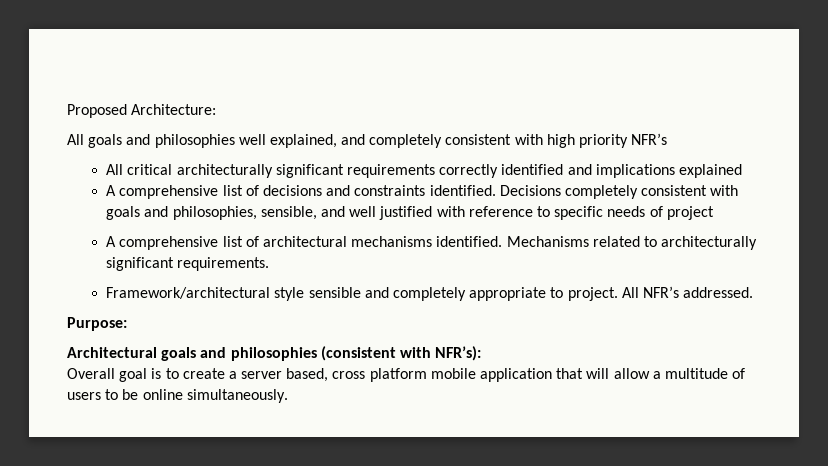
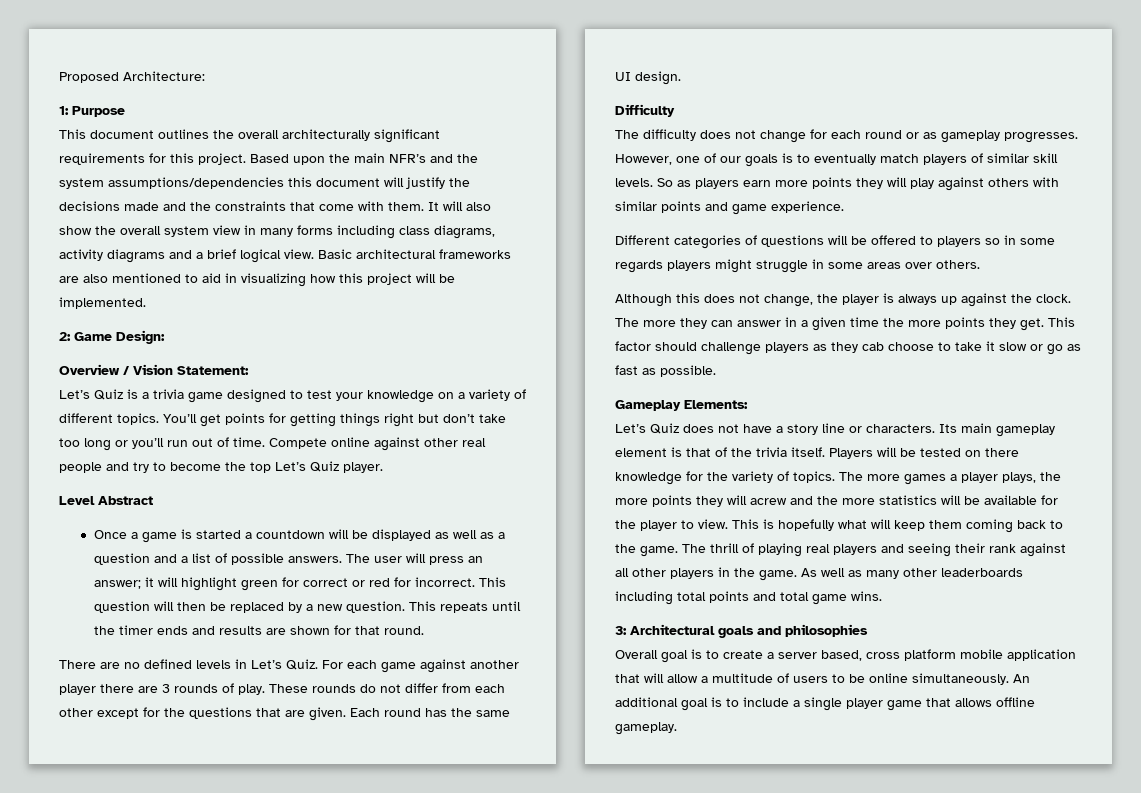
[67,133,668,148] [106,164,742,178] [106,185,739,199] [106,206,714,220] [106,236,758,250] [106,257,270,271] [106,286,754,301] [67,317,127,331] All goals and philosophies well explained, and completely consistent with high priority NFR’s // All critical architecturally significant requirements correctly identified and implications explained // A comprehensive list of decisions and constraints identified. Decisions completely consistent with goals and philosophies, sensible, and well justified with reference to specific needs of project // A comprehensive list of architectural mechanisms identified. Mechanisms related to architecturally significant requirements. // Framework/architectural style sensible and completely appropriate to project. All NFR’s addressed. // Purpose: // -> [59,106,125,117] [59,129,440,143] [59,153,478,165] [59,177,470,189] [59,201,491,211] [59,225,495,239] [59,249,511,263] [59,273,455,287] [59,297,146,309] [59,330,165,344] [59,364,249,375] [59,389,526,403] [59,413,506,427] [59,437,486,451] [59,461,383,473] [59,496,153,505] [94,529,506,543] [94,553,484,565] [94,577,507,591] [94,601,522,613] [94,625,425,635] [59,659,519,673] [59,683,505,695] [59,707,510,721] [615,71,681,85] [615,104,675,117] [615,129,1078,143] [615,153,1058,167] [615,177,1059,191] [615,201,844,215] [615,235,1055,249] [615,259,980,273] [615,293,1071,307] [615,317,1075,331] [615,341,1081,355] [615,365,716,377] [615,400,748,411] [615,423,1055,437] [615,447,1019,459] [615,471,1061,485] [615,495,1058,507] [615,519,1063,533] [615,543,1066,557] [615,567,1023,581] [615,591,882,605] [615,626,627,635] 1: Purpose // This document outlines the overall architecturally significant requirements for this project. Based upon the main NFR’s and the system assumptions/dependencies this document will justify the decisions made and the constraints that come with them. It will also show the overall system view in many forms including class diagrams, activity diagrams and a brief logical view. Basic architectural frameworks are also mentioned to aid in visualizing how this project will be implemented. // 2: Game Design: // Overview / Vision Statement: // Let’s Quiz is a trivia game designed to test your knowledge on a variety of different topics. You’ll get points for getting things right but don’t take too long or you’ll run out of time. Compete online against other real people and try to become the top Let’s Quiz player. // Level Abstract // Once a game is started a countdown will be displayed as well as a question and a list of possible answers. The user will press an answer; it will highlight green for correct or red for incorrect. This question will then be replaced by a new question. This repeats until the timer ends and results are shown for that round. // There are no defined levels in Let’s Quiz. For each game against another player there are 3 rounds of play. These rounds do not differ from each other except for the questions that are given. Each round has the same UI design. // Difficulty // The difficulty does not change for each round or as gameplay progresses. However, one of our goals is to eventually match players of similar skill levels. So as players earn more points they will play against others with similar points and game experience. // Different categories of questions will be offered to players so in some regards players might struggle in some areas over others. // Although this does not change, the player is always up against the clock. The more they can answer in a given time the more points they get. This factor should challenge players as they cab choose to take it slow or go as fast as possible. // Gameplay Elements: // Let’s Quiz does not have a story line or characters. Its main gameplay element is that of the trivia itself. Players will be tested on there knowledge for the variety of topics. The more games a player plays, the more points they will acrew and the more statistics will be available for the player to view. This is hopefully what will keep them coming back to the game. The thrill of playing real players and seeing their rank against all other players in the game. As well as many other leaderboards including total points and total game wins. // 3:
[320,346,482,361] (consistent with NFR’s): -> (868, 630) none
(288, 396) none -> [1013,674,1030,683] [615,697,1035,711] [615,722,677,735] An additional goal is to include a single player game that allows offline gameplay.

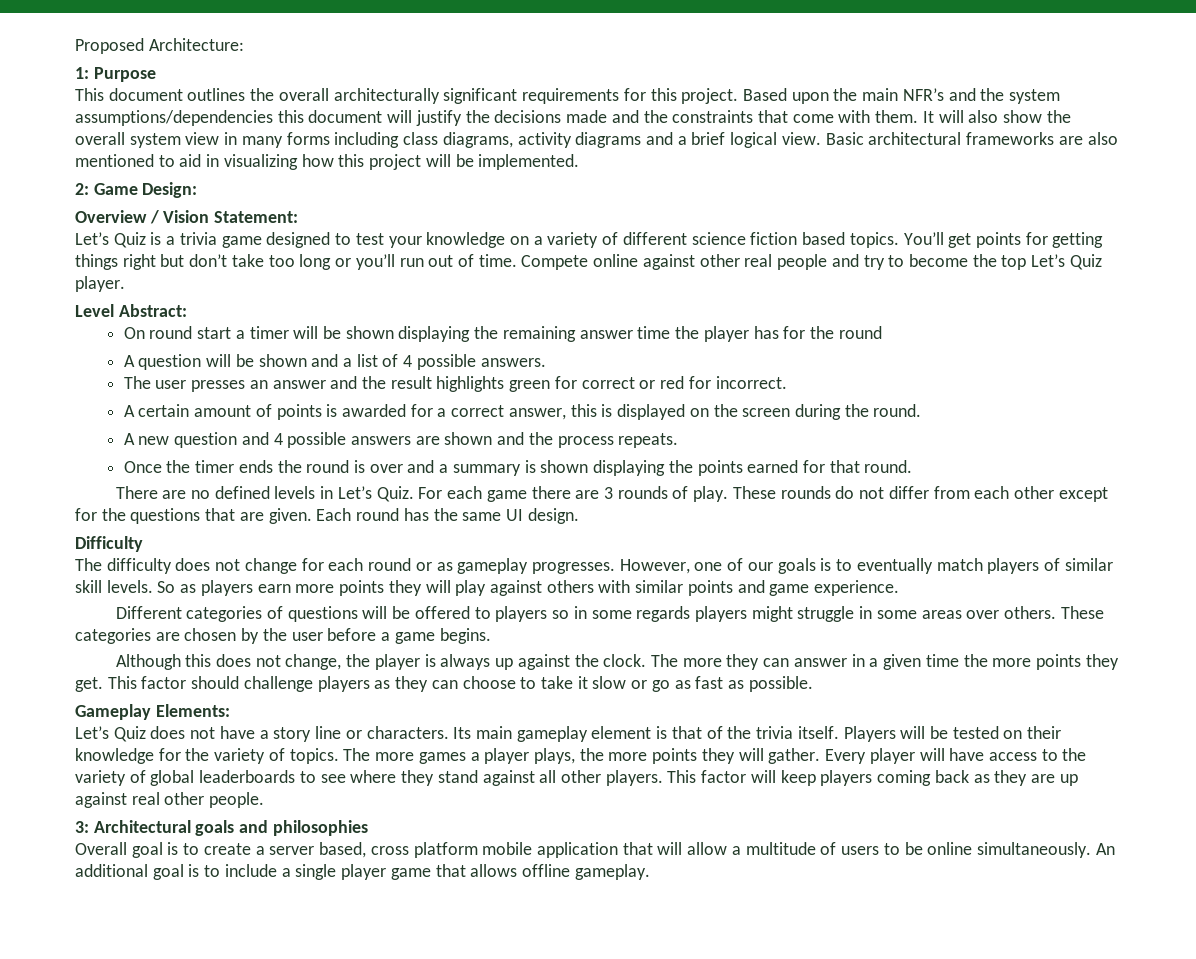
(113, 418) none -> [691,232,846,245] science fiction based
[98,496,153,505] [94,529,506,543] [94,553,151,565] Abstract // Once a game is started a countdown will be displayed as well as a question -> [118,304,187,317] [123,326,882,342] [123,354,307,370] Abstract: // On round start a timer will be shown displaying the remaining answer time the player has for the round // A question will be shown
(228, 558) none -> [403,355,413,367] 4
(343, 559) none -> (546, 362) //
[406,553,484,565] [94,577,238,591] will press an answer; it will highlight -> [191,376,505,392] presses an answer and the result highlights
[479,577,507,587] [94,601,522,613] [94,625,331,635] This question will then be replaced by a new question. This repeats until the timer ends and results are shown -> [123,404,922,420] [123,432,679,448] [123,460,799,476] // A certain amount of points is awarded for a correct answer, this is displayed on the screen during the round. // A new question and 4 possible answers are shown and the process repeats. // Once the timer ends the round is over and a summary is shown displaying the points earned
[420,659,519,673] [59,684,96,695] against another player -> (527, 496) none
(980, 264) none -> [1060,606,1104,619] [75,628,491,644] These categories are chosen by the user before a game begins.
[862,342,884,351] cab -> [431,680,458,689] can
[985,448,1019,457] there -> [1027,726,1062,739] their
[750,495,1058,505] [615,519,1063,533] [615,543,1066,557] [615,567,1023,581] [615,591,882,605] acrew and the more statistics will be available for the player to view. This is hopefully what will keep them coming back to the game. The thrill of playing real players and seeing their rank against all other players in the game. As well as many other leaderboards including total points and total game wins. -> [768,748,1087,764] [75,770,1078,786] [75,792,265,808] gather. Every player will have access to the variety of global leaderboards to see where they stand against all other players. This factor will keep players coming back as they are up against real other people.

